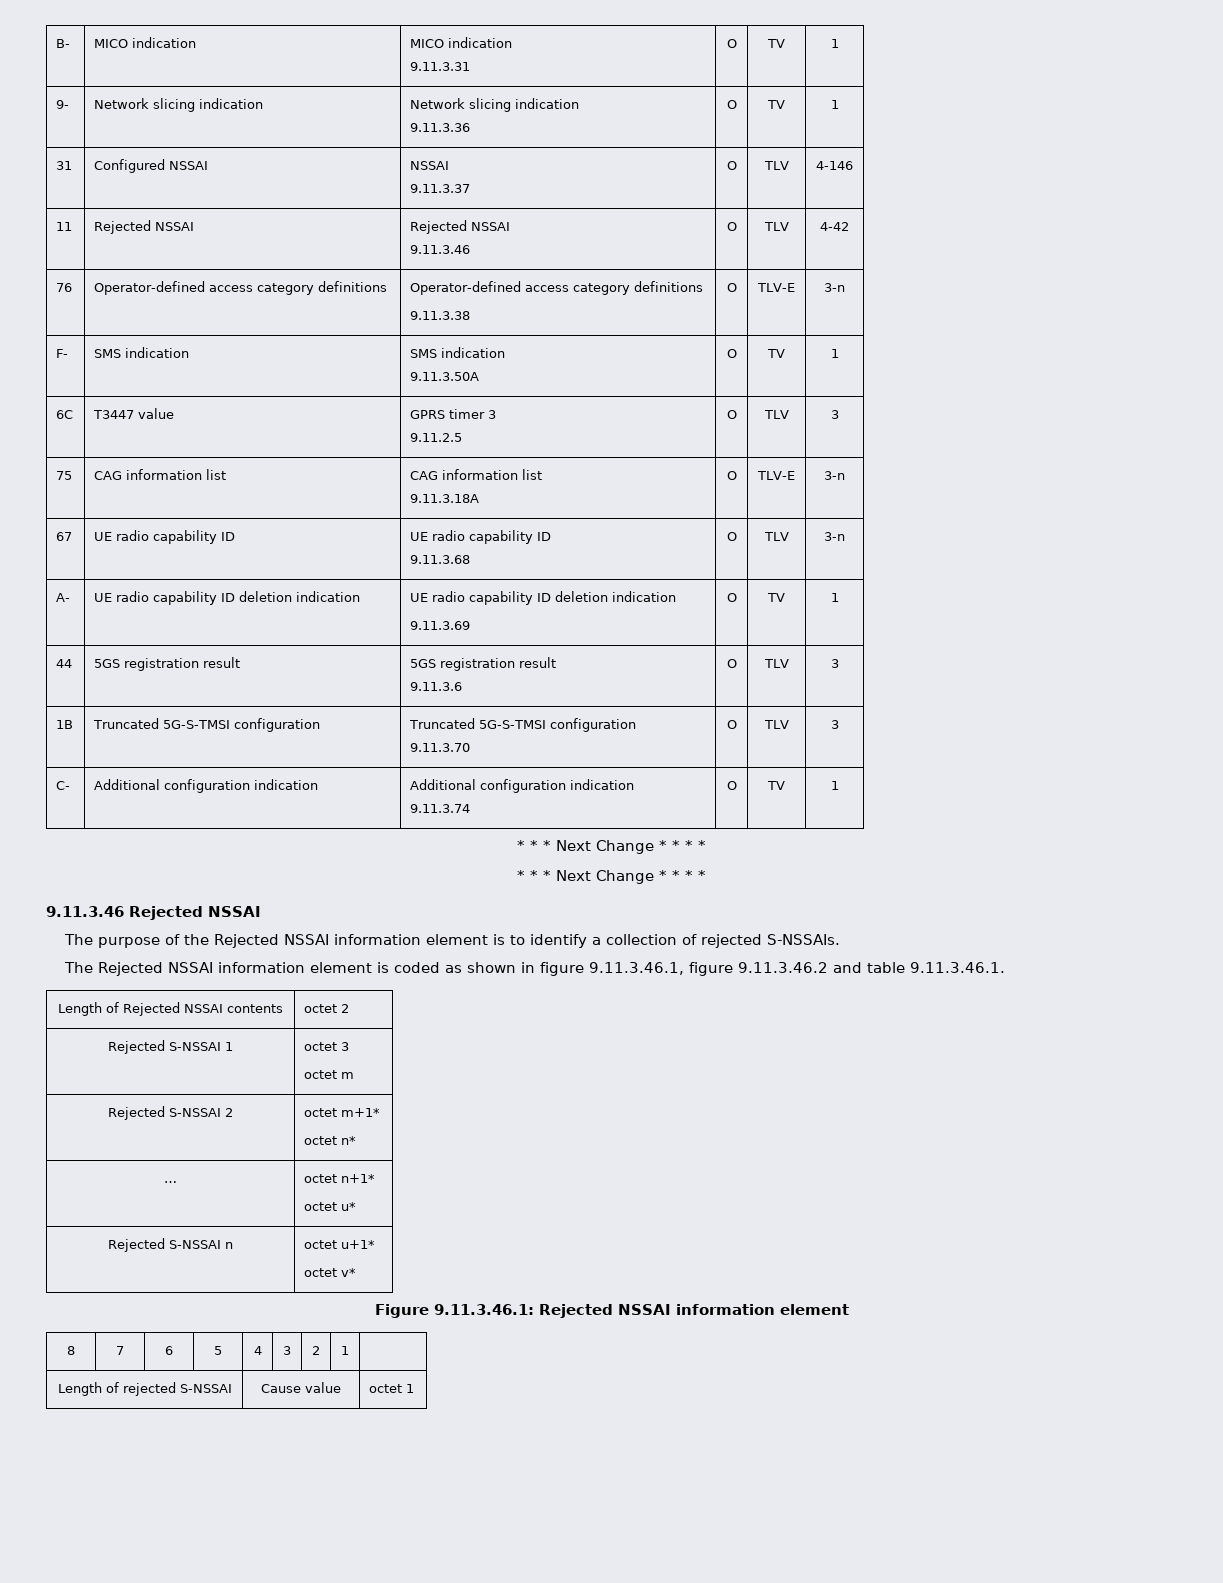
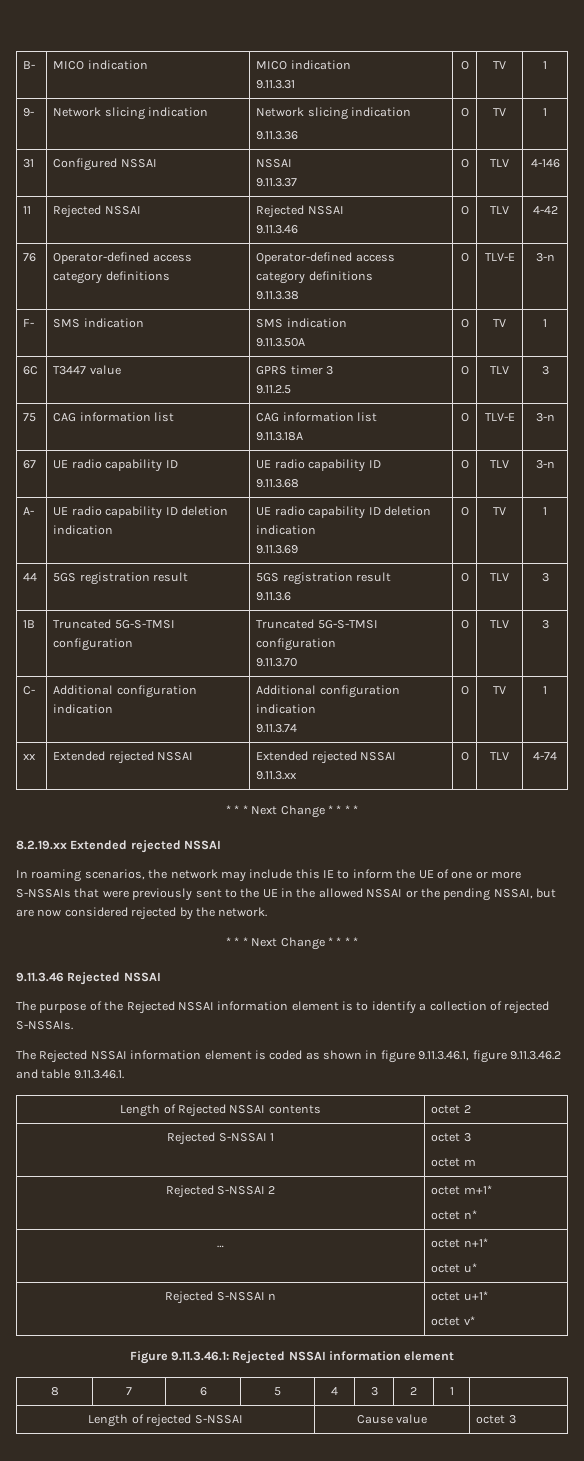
[517,840,706,854] // * * * Next Change * * * * -> [23,754,37,760] [53,751,194,764] [256,751,397,764] [256,771,298,780] [460,752,469,761] [490,752,509,760] [533,752,557,760] [226,805,358,818] [16,840,222,853] [16,869,521,882] [16,888,556,901] [16,907,268,920] // xx | Extended rejected NSSAI | Extended rejected NSSAI // 9.11.3.xx | O | TLV | 4-74 // * * * Next Change * * * * // 8.2.19.xx Extended rejected NSSAI // In roaming scenarios, the network may include this IE to inform the UE of one or more S-NSSAIs that were previously sent to the UE in the allowed NSSAI or the pending NSSAI, but are now considered rejected by the network.
[406,1384,415,1393] 1 -> [508,1415,516,1424] 3

